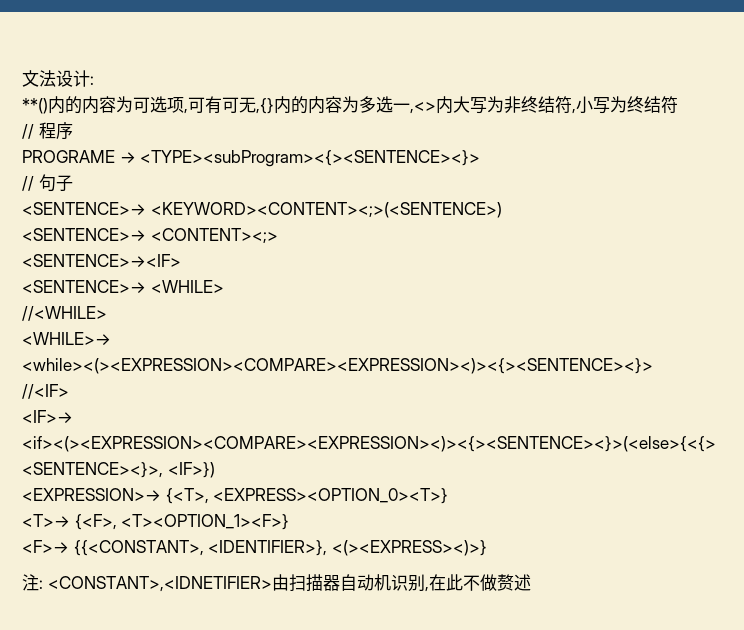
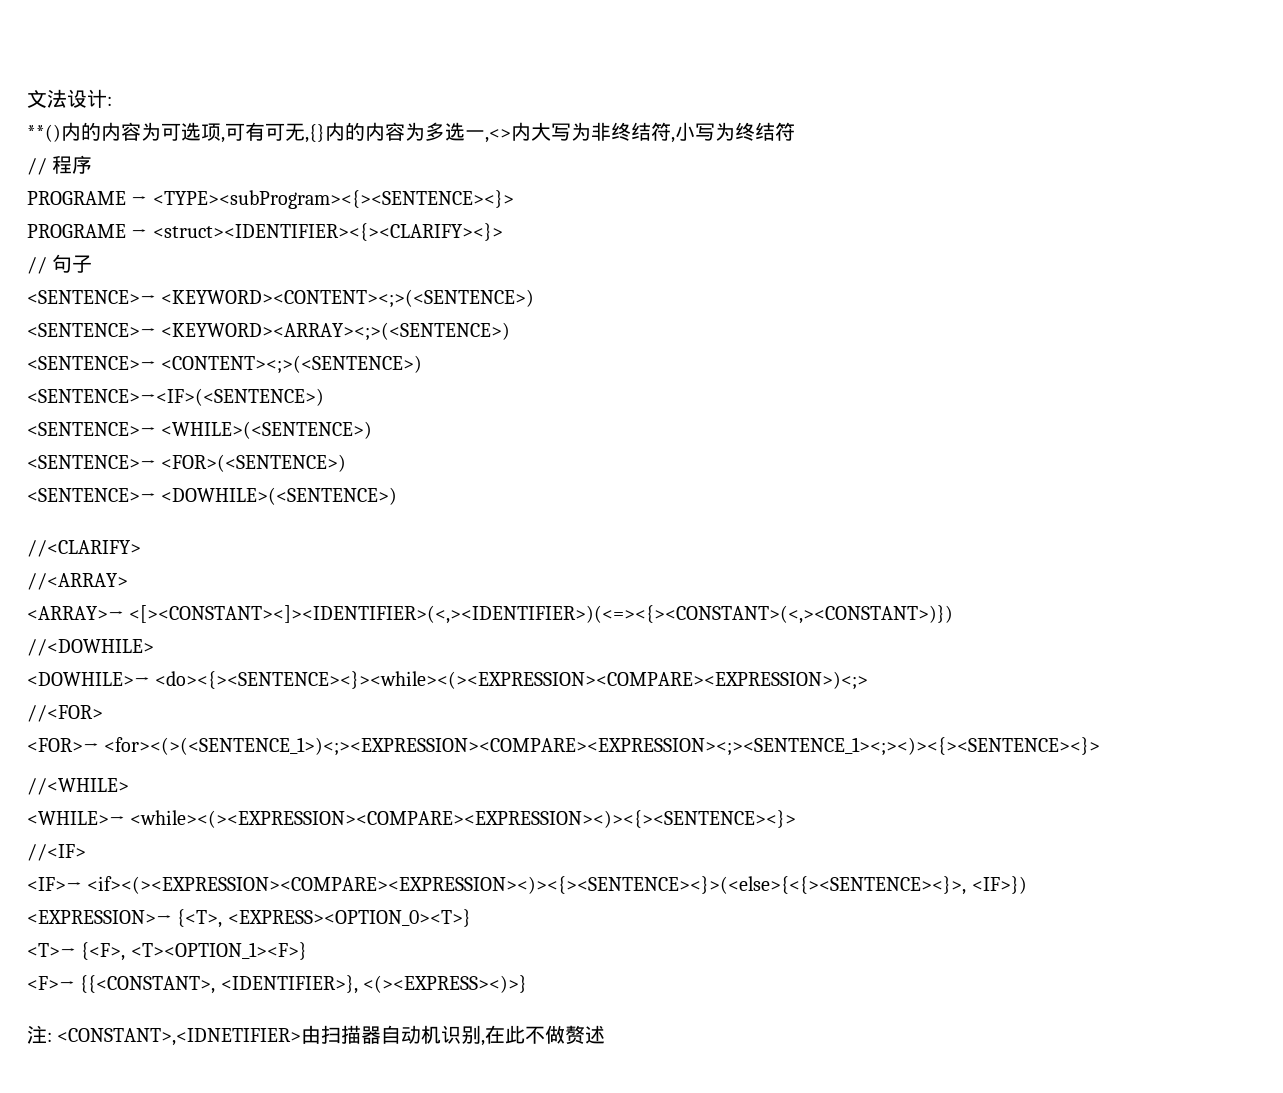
(481, 158) none -> [27,223,503,241] // PROGRAME → <struct><IDENTIFIER><{><CLARIFY><}>
[150,228,278,243] [22,254,181,267] [22,280,224,293] <CONTENT><;> // <SENTENCE>→<IF> // <SENTENCE>→ <WHILE> -> [161,322,511,341] [27,355,423,374] [27,388,324,406] [27,421,373,439] [27,454,347,472] [27,487,398,505] [27,540,141,557] [27,573,128,590] [27,605,954,624] [27,639,154,656] [27,671,869,690] [27,705,103,722] [27,737,1101,756] <KEYWORD><ARRAY><;>(<SENTENCE>) // <SENTENCE>→ <CONTENT><;>(<SENTENCE>) // <SENTENCE>→<IF>(<SENTENCE>) // <SENTENCE>→ <WHILE>(<SENTENCE>) // <SENTENCE>→ <FOR>(<SENTENCE>) // <SENTENCE>→ <DOWHILE>(<SENTENCE>) // //<CLARIFY> // //<ARRAY> // <ARRAY>→ <[><CONSTANT><]><IDENTIFIER>(<,><IDENTIFIER>)(<=><{><CONSTANT>(<,><CONSTANT>)}) // //<DOWHILE> // <DOWHILE>→ <do><{><SENTENCE><}><while><(><EXPRESSION><COMPARE><EXPRESSION>)<;> // //<FOR> // <FOR>→ <for><(>(<SENTENCE_1>)<;><EXPRESSION><COMPARE><EXPRESSION><;><SENTENCE_1><;><)><{><SENTENCE><}>

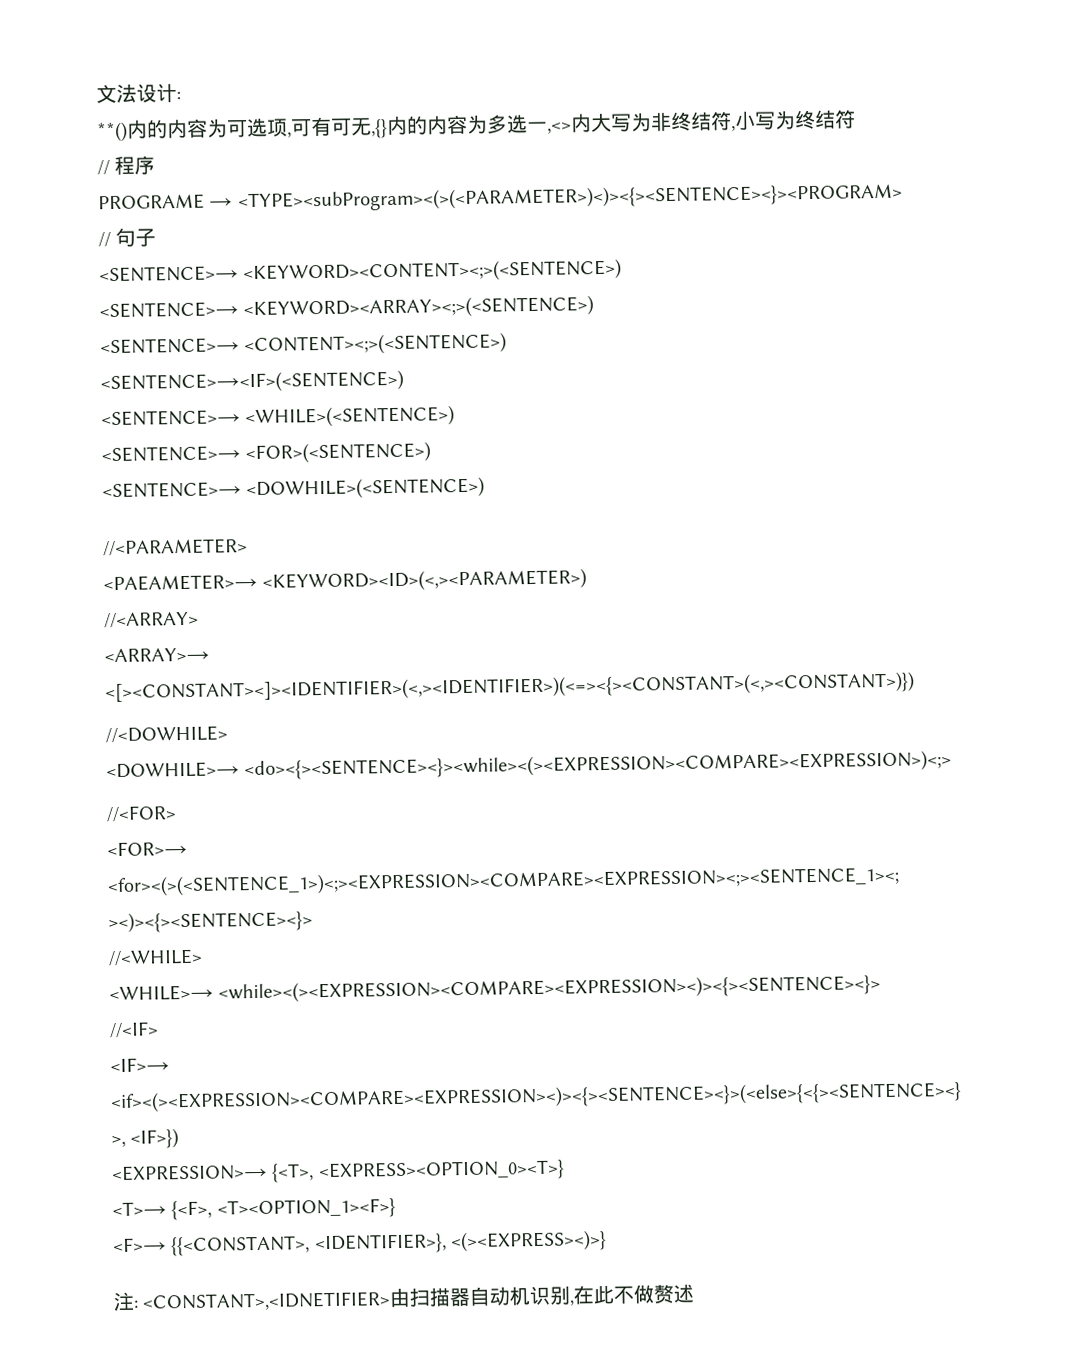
[152,190,514,209] [27,223,503,241] <TYPE><subProgram><{><SENTENCE><}> // PROGRAME → <struct><IDENTIFIER><{><CLARIFY><}> -> [237,182,903,213] <TYPE><subProgram><(>(<PARAMETER>)<)><{><SENTENCE><}><PROGRAM>
[27,540,141,557] //<CLARIFY> -> [103,538,248,557] [103,568,588,593] //<PARAMETER> // <PAEAMETER>→ <KEYWORD><ID>(<,><PARAMETER>)

